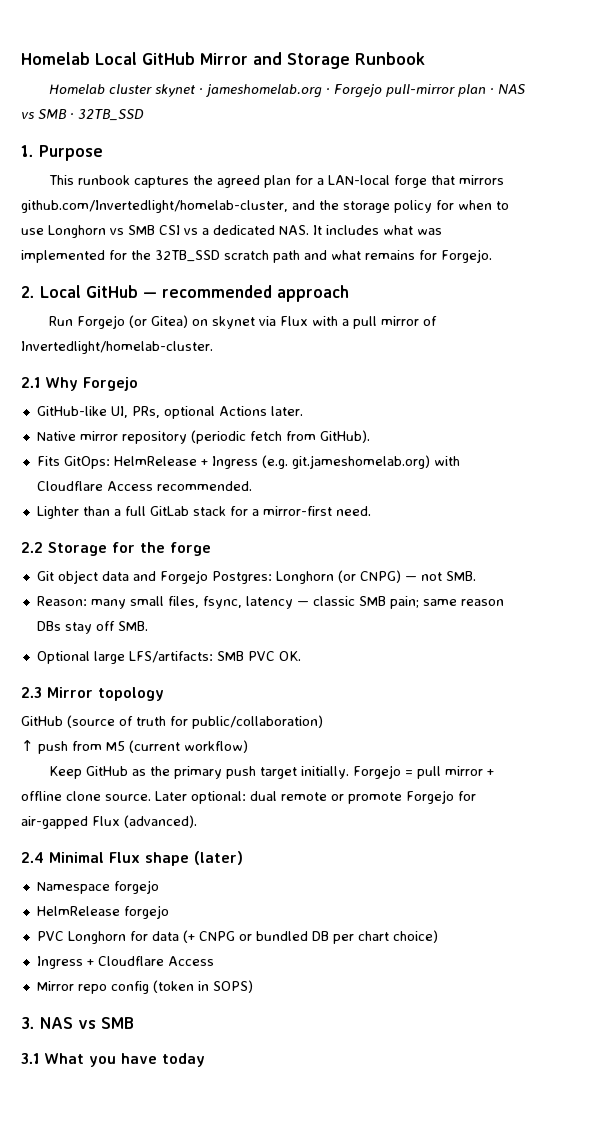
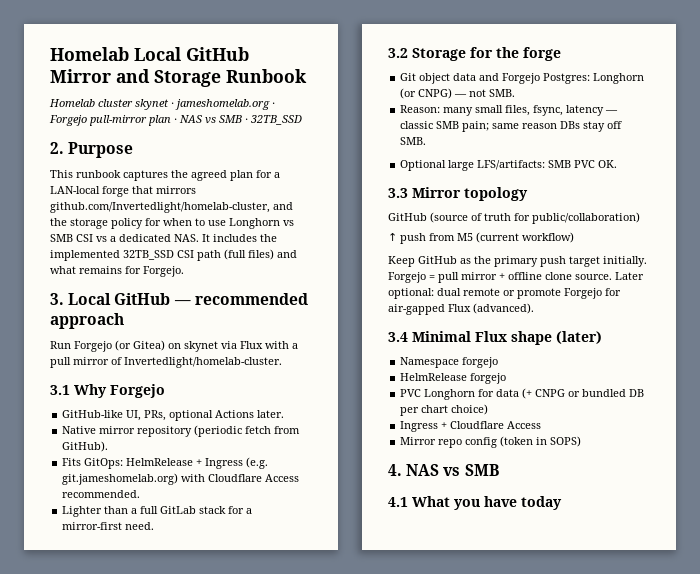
[21,145,34,157] 1. -> [50,142,64,154] 2.
[383,225,442,235] [21,250,300,263] what was implemented for the 32TB_SSD scratch path -> [260,234,277,242] [50,249,274,261] the implemented 32TB_SSD CSI path (full files)
[21,286,35,298] 2. -> [50,293,64,305] 3.
[21,377,40,388] 2.1 -> [50,385,70,395] 3.1
[21,542,43,553] 2.2 -> [388,48,408,58] 3.2
[21,687,42,698] 2.3 -> [388,188,408,198] 3.3
[21,852,44,863] 2.4 -> [388,332,408,342] 3.4
[21,1017,35,1029] 3. -> [388,464,402,476] 4.
[21,1053,39,1064] 3.1 -> [388,497,408,507] 4.1

